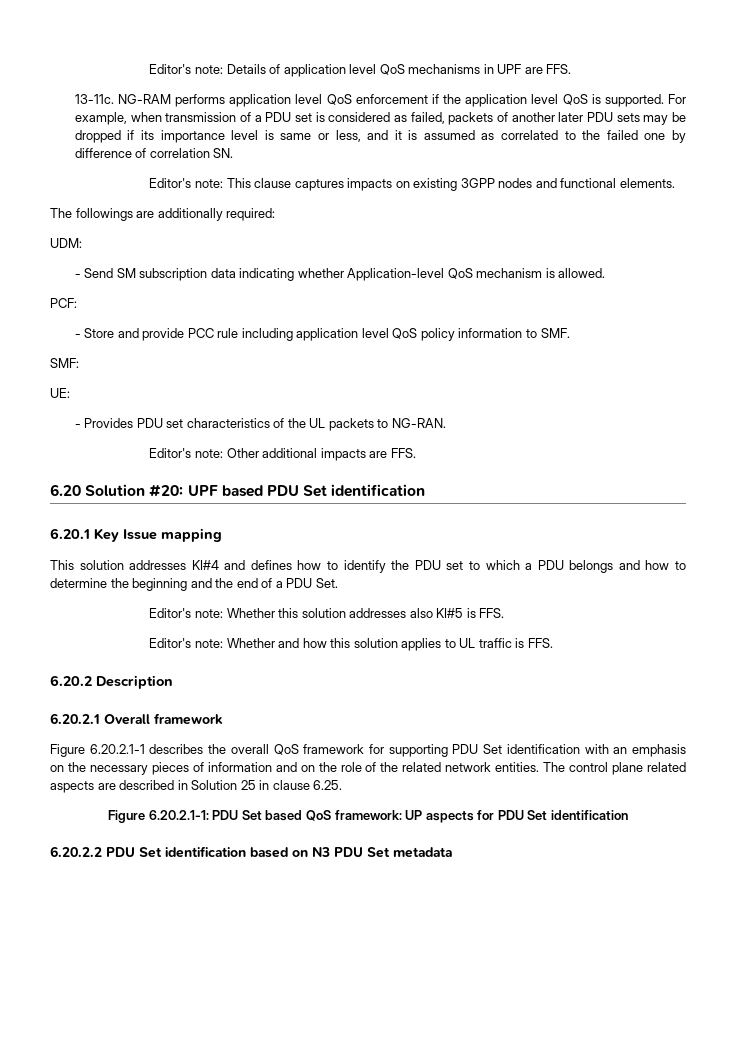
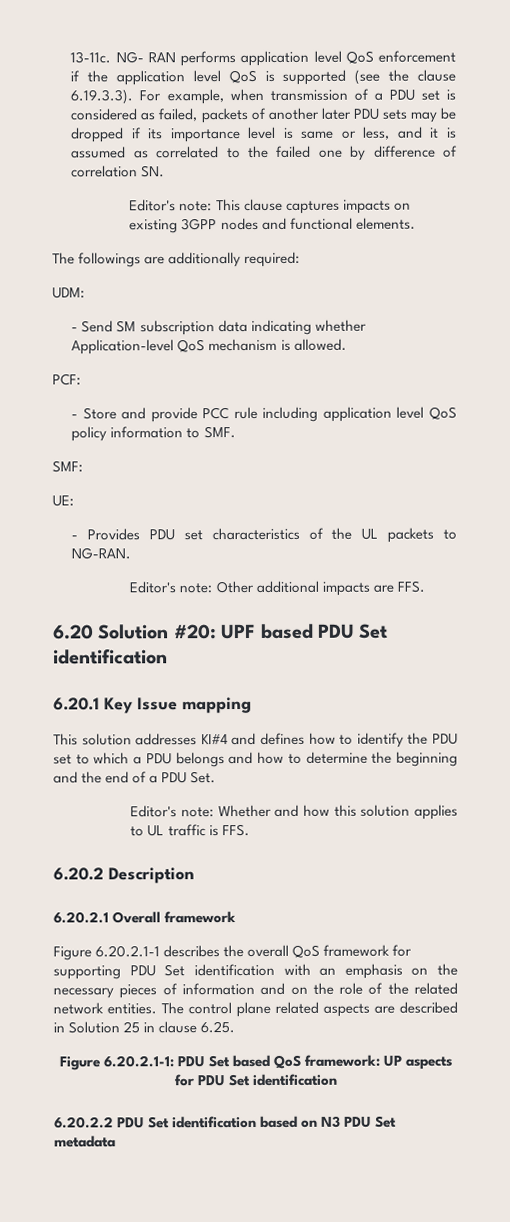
[149,64,572,77] [74,94,172,104] Editor's note: Details of application level QoS mechanisms in UPF are FFS. // 13-11c. NG-RAM -> [70,51,176,64] 13-11c. NG- RAN
[604,94,664,107] supported. -> [282,69,457,85] [70,89,134,105] supported (see the clause 6.19.3.3).
[149,608,505,618] // Editor's note: Whether this solution addresses also KI#5 is FFS. -> (217, 777) none

